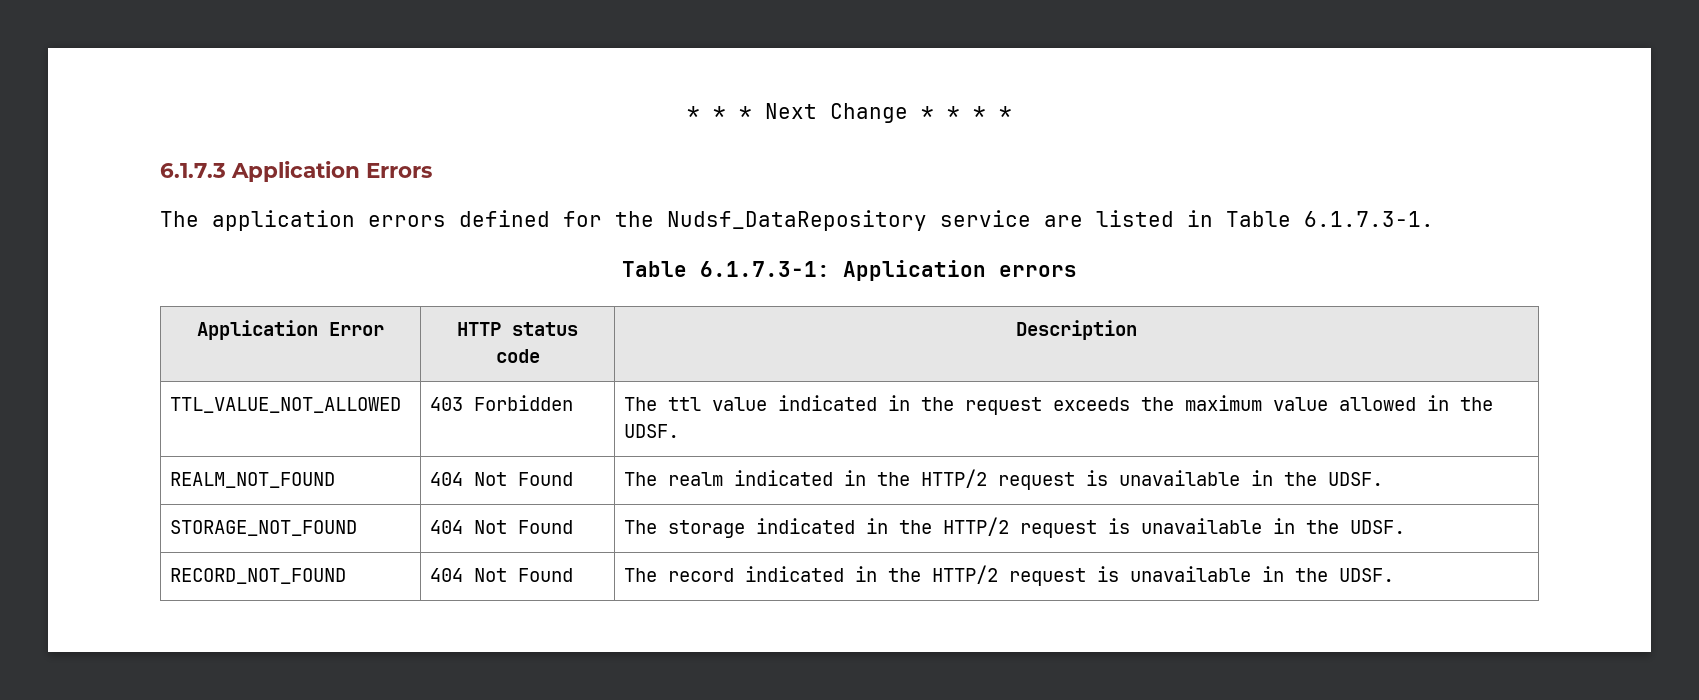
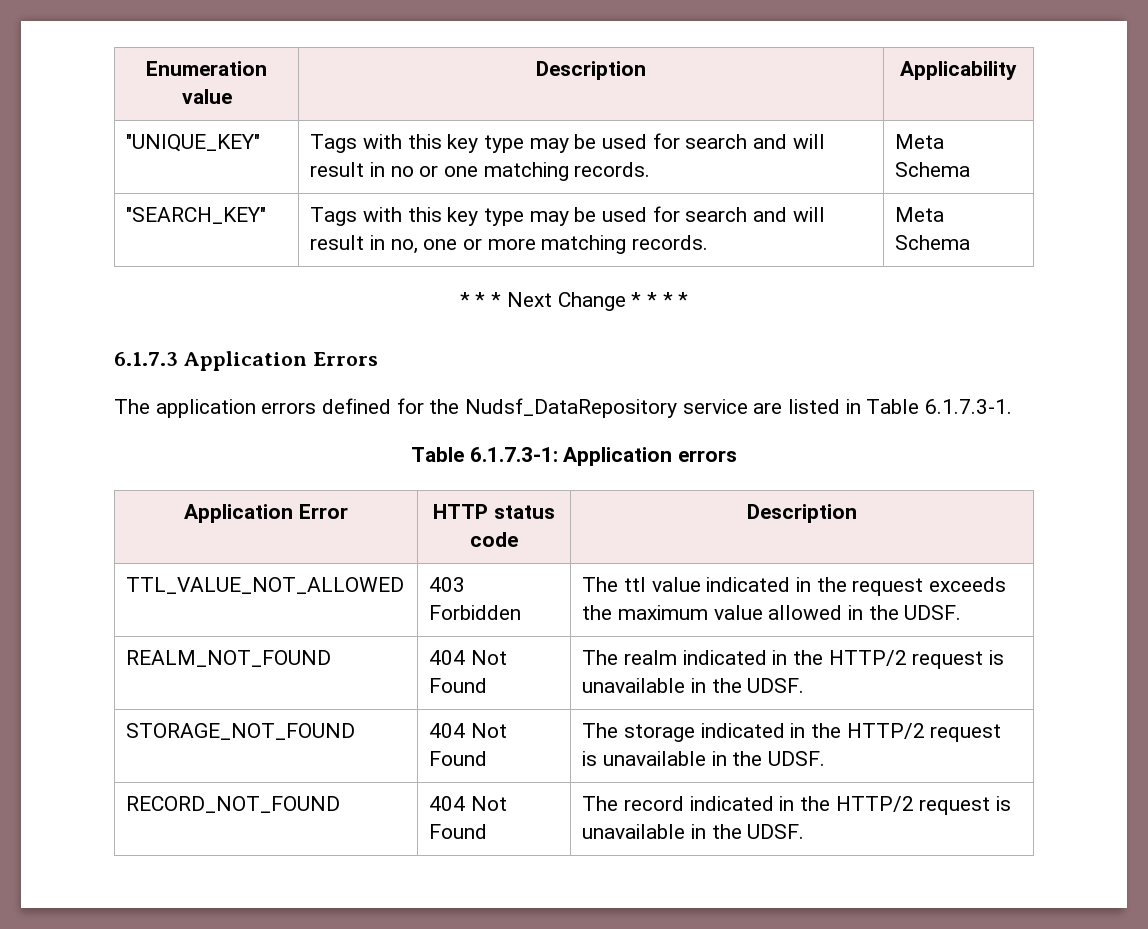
(687, 112) none -> [146,61,267,76] [181,89,232,104] [536,61,646,80] [900,61,1017,80] [126,134,261,152] [310,133,825,153] [310,162,651,181] [895,134,945,149] [895,162,971,177] [126,207,267,224] [310,206,825,226] [310,235,708,254] [895,207,945,222] [895,235,971,250] Enumeration value | Description | Applicability // "UNIQUE_KEY" | Tags with this key type may be used for search and will result in no or one matching records. | Meta Schema // "SEARCH_KEY" | Tags with this key type may be used for search and will result in no, one or more matching records. | Meta Schema //

